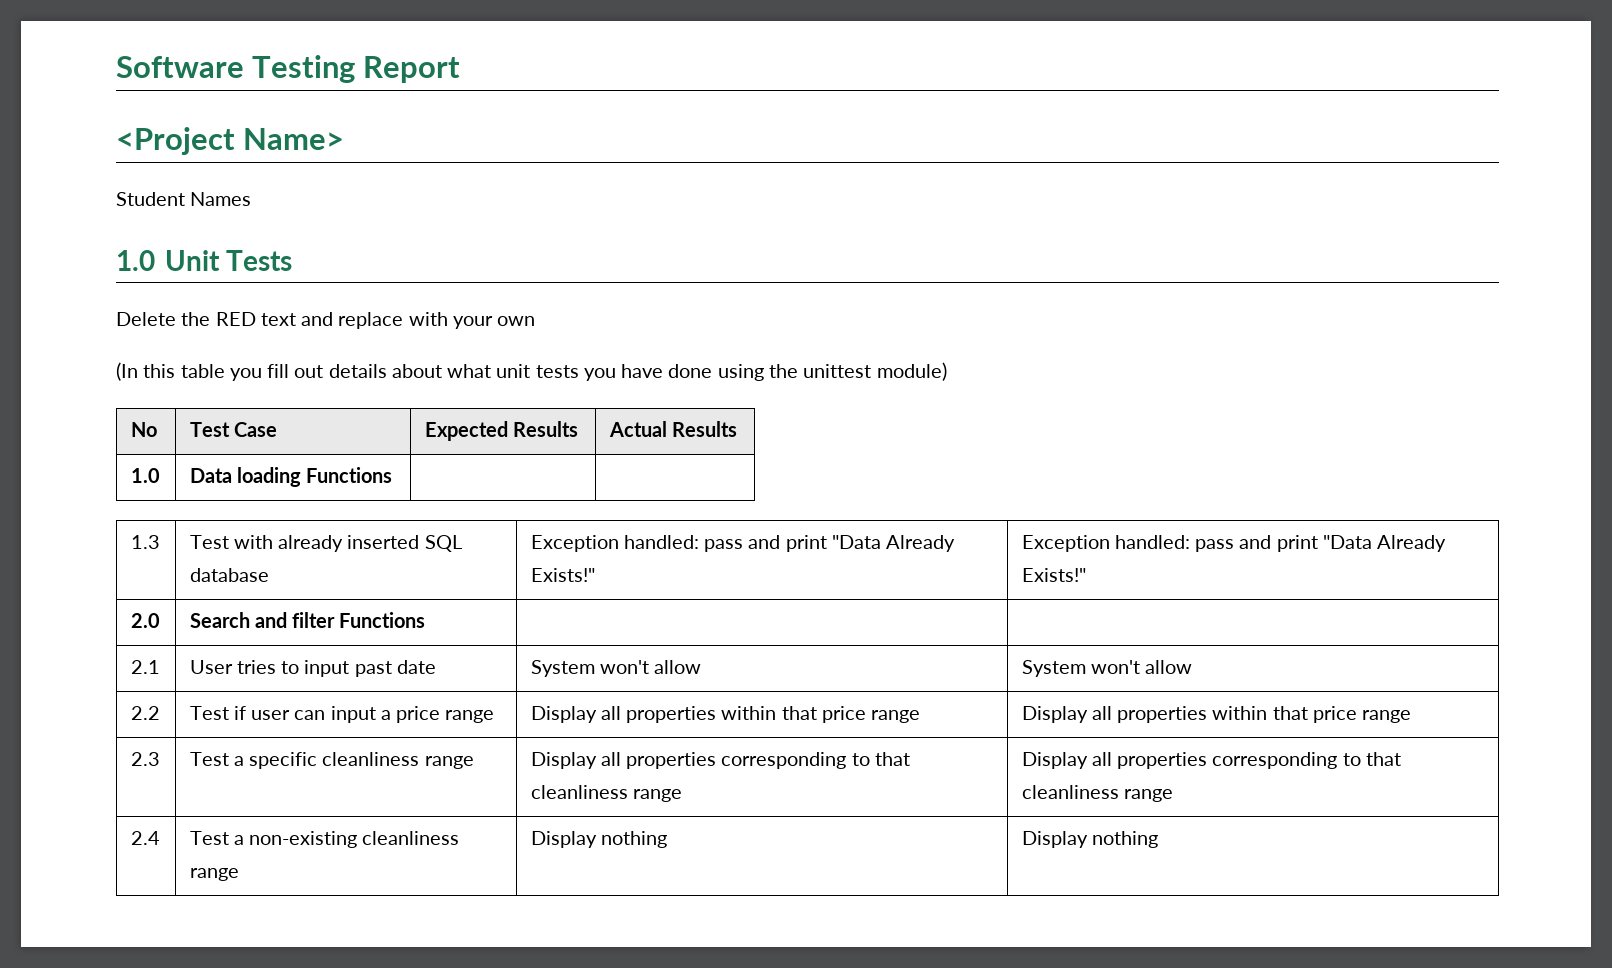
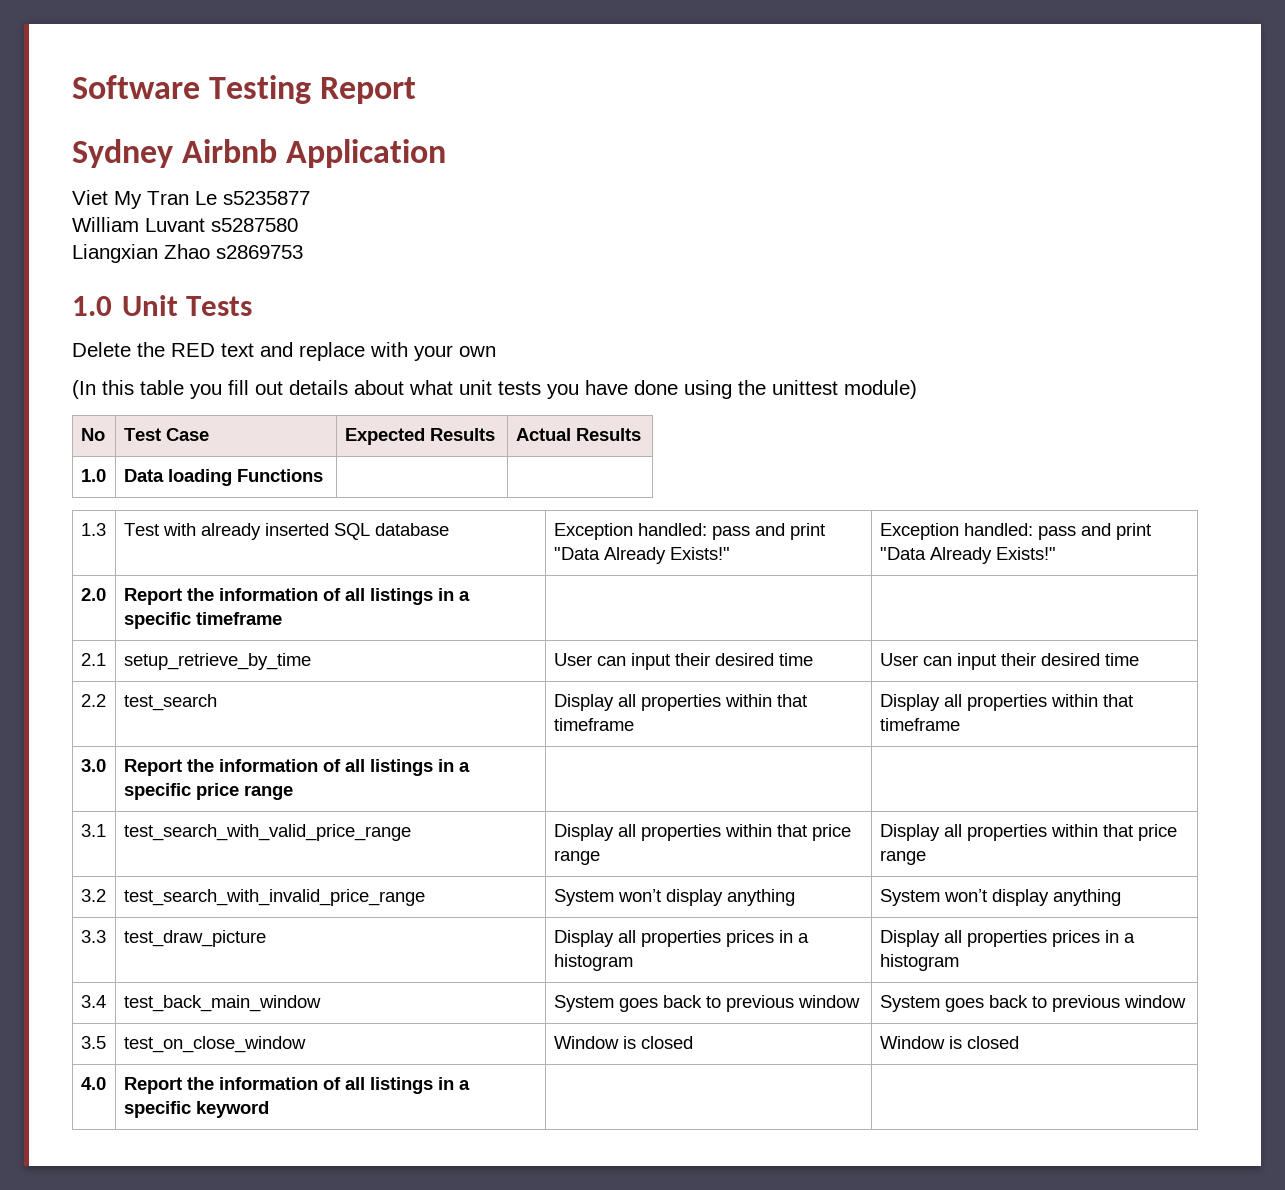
[116,127,345,155] [116,192,252,206] <Project Name> // Student Names -> [72,139,447,168] [72,190,310,209] [72,217,298,232] [72,244,303,263] Sydney Airbnb Application // Viet My Tran Le s5235877 // William Luvant s5287580 // Liangxian Zhao s2869753
[189,612,426,628] Search and filter Functions -> [123,588,470,605] [123,612,282,629] Report the information of all listings in a specific timeframe
[189,660,436,677] [530,660,702,677] [1021,660,1193,677] [130,706,160,720] [189,706,495,723] | User tries to input past date | System won't allow | System won't allow // 2.2 | Test if user can input a price range | -> [123,653,311,670] [553,653,813,670] [879,653,1139,670] [80,694,106,707] [123,694,217,711] [553,694,807,711] [553,718,634,731] [879,694,1133,711] [879,718,960,731] [80,759,106,772] [123,759,470,776] [123,783,293,800] [80,824,106,837] [123,824,411,841] | setup_retrieve_by_time | User can input their desired time | User can input their desired time // 2.2 | test_search | Display all properties within that timeframe | Display all properties within that timeframe // 3.0 | Report the information of all listings in a specific price range | | // 3.1 | test_search_with_valid_price_range |
[130,752,160,766] [189,752,474,769] [530,752,910,769] [530,785,682,802] [1021,752,1401,769] [1021,785,1173,802] [130,831,160,845] [189,831,460,848] [189,868,239,881] [530,831,667,848] [1021,831,1158,848] 2.3 | Test a specific cleanliness range | Display all properties corresponding to that cleanliness range | Display all properties corresponding to that cleanliness range // 2.4 | Test a non-existing cleanliness range | Display nothing | Display nothing -> [80,889,106,902] [123,889,425,906] [553,889,795,906] [879,889,1121,906] [80,930,106,943] [123,930,266,947] [553,930,809,947] [553,954,633,971] [879,930,1135,947] [879,954,959,971] [80,995,106,1008] [123,995,321,1012] [553,995,860,1012] [879,995,1186,1012] [80,1036,106,1049] [123,1036,306,1053] [553,1036,693,1049] [879,1036,1019,1049] [80,1077,106,1090] [123,1077,470,1094] [123,1101,269,1118] 3.2 | test_search_with_invalid_price_range | System won’t display anything | System won’t display anything // 3.3 | test_draw_picture | Display all properties prices in a histogram | Display all properties prices in a histogram // 3.4 | test_back_main_window | System goes back to previous window | System goes back to previous window // 3.5 | test_on_close_window | Window is closed | Window is closed // 4.0 | Report the information of all listings in a specific keyword | |

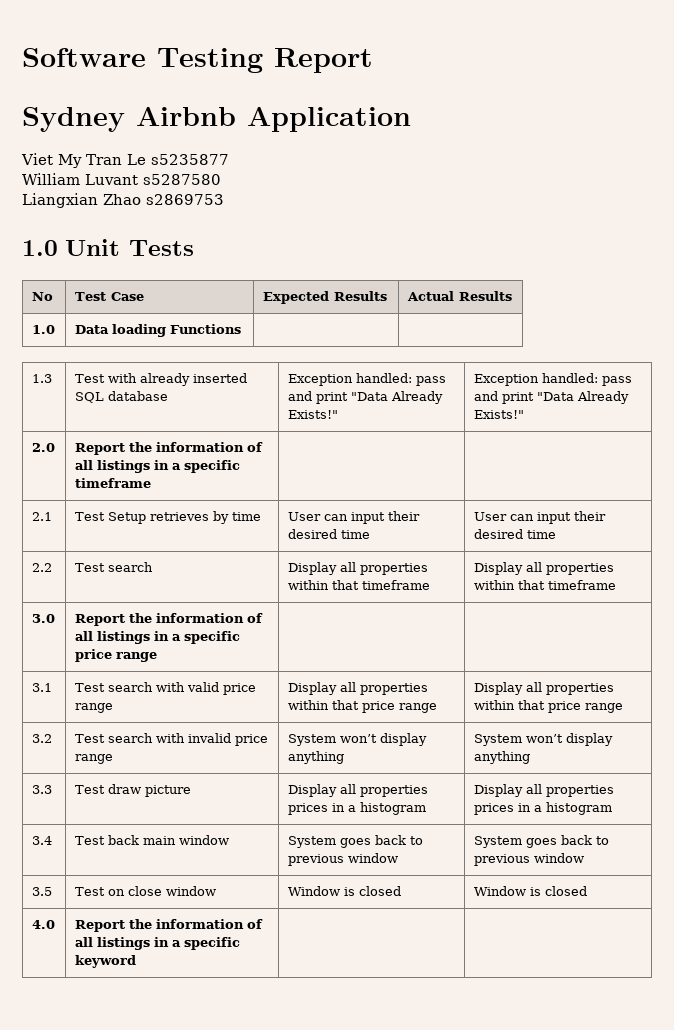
[72,342,496,361] [72,380,917,399] // Delete the RED text and replace with your own // (In this table you fill out details about what unit tests you have done using the unittest module) -> (195, 248) none
[123,653,311,670] setup_retrieve_by_time -> [74,511,261,524] Test Setup retrieves by time
[123,694,217,711] test_search -> [74,562,153,572] Test search
[123,824,411,841] test_search_with_valid_price_range -> [74,682,256,695] [74,703,113,713] Test search with valid price range
[123,889,425,906] test_search_with_invalid_price_range -> [74,733,268,746] [74,754,113,764] Test search with invalid price range
[123,930,266,947] test_draw_picture -> [74,784,191,797] Test draw picture
[123,995,321,1012] test_back_main_window -> [74,835,229,845] Test back main window
[123,1036,306,1053] test_on_close_window -> [74,886,216,896] Test on close window

